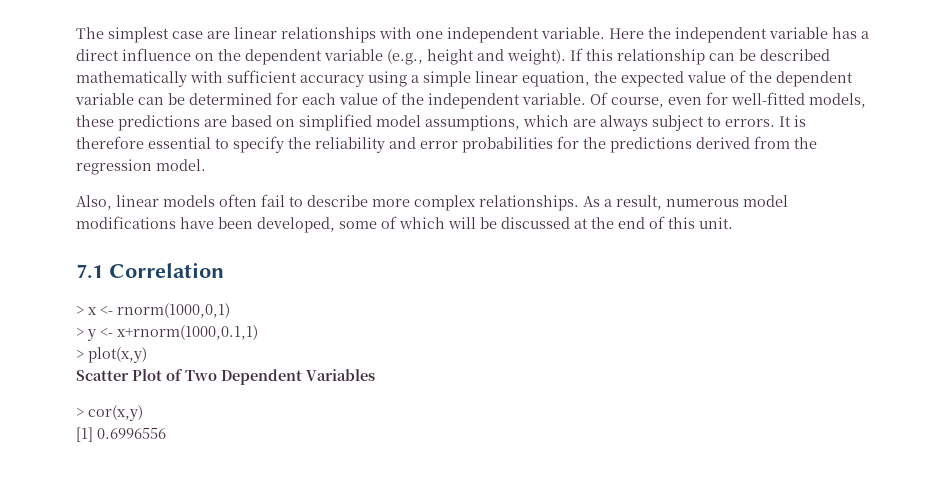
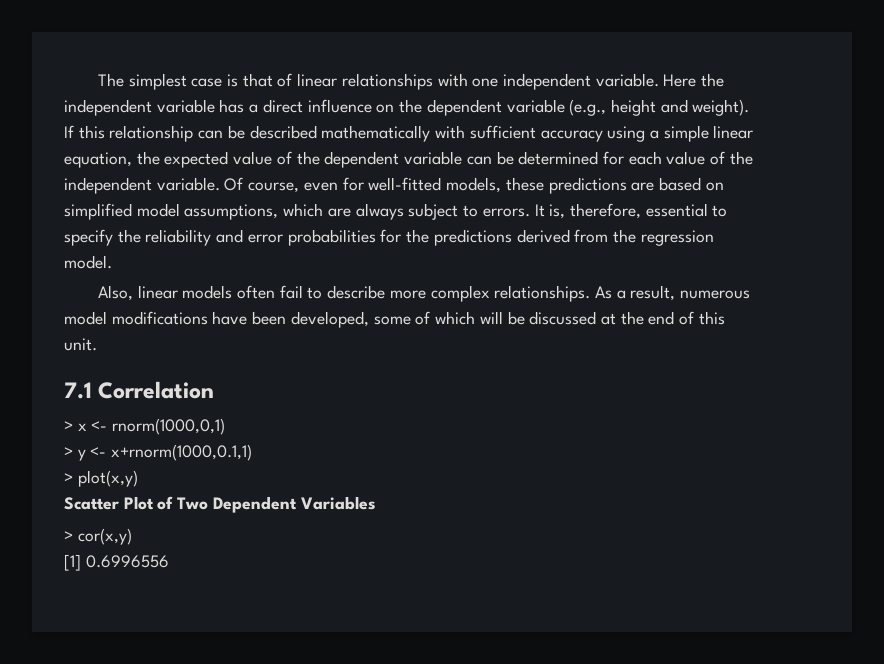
[207,31,230,39] are -> [226,73,293,87] is that of
[794,115,806,127] [76,136,144,149] is therefore -> [549,203,641,219] is, therefore,

